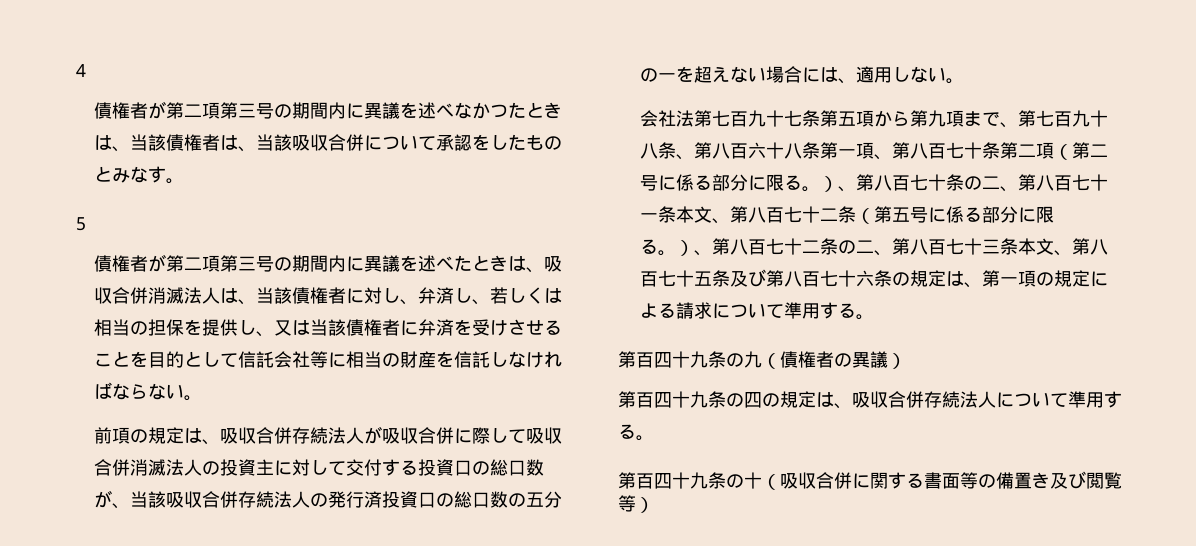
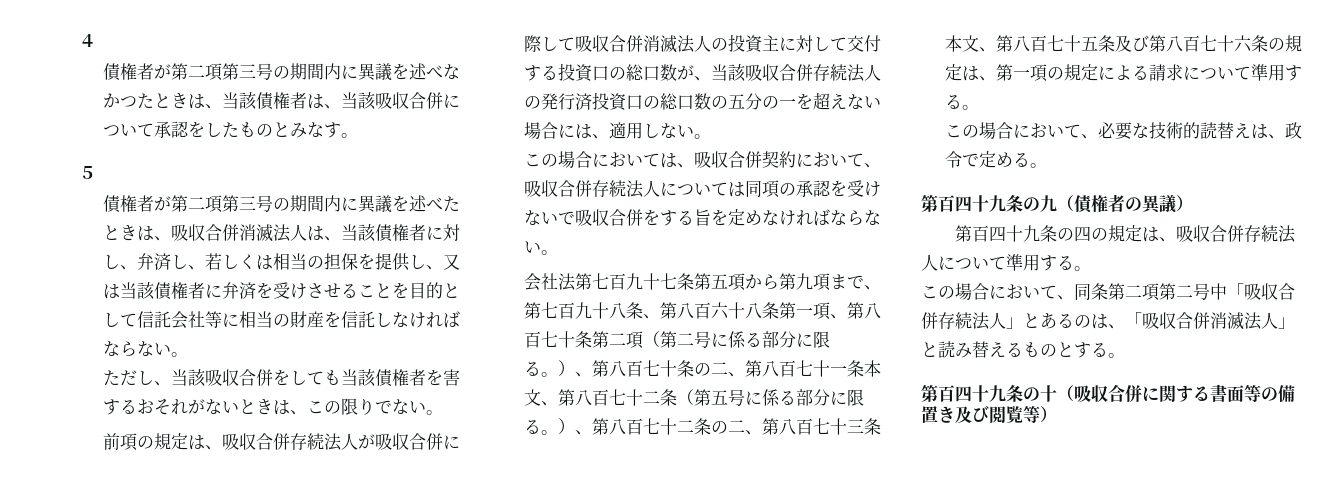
(203, 398) none -> [103,369,461,387] [103,398,444,415] // ただし、当該吸収合併をしても当該債権者を害するおそれがないときは、この限りでない。
(965, 81) none -> [524,151,882,168] [524,180,882,198] [524,209,882,226] [524,241,559,255] // この場合においては、吸収合併契約において、吸収合併存続法人については同項の承認を受けないで吸収合併をする旨を定めなければならない。
(875, 317) none -> [945,122,1303,140] [945,151,1048,168] // この場合において、必要な技術的読替えは、政令で定める。
(654, 438) none -> [921,283,1295,301] [921,312,1295,330] [921,341,1125,358] // この場合において、同条第二項第二号中「吸収合併存続法人」とあるのは、「吸収合併消滅法人」と読み替えるものとする。

